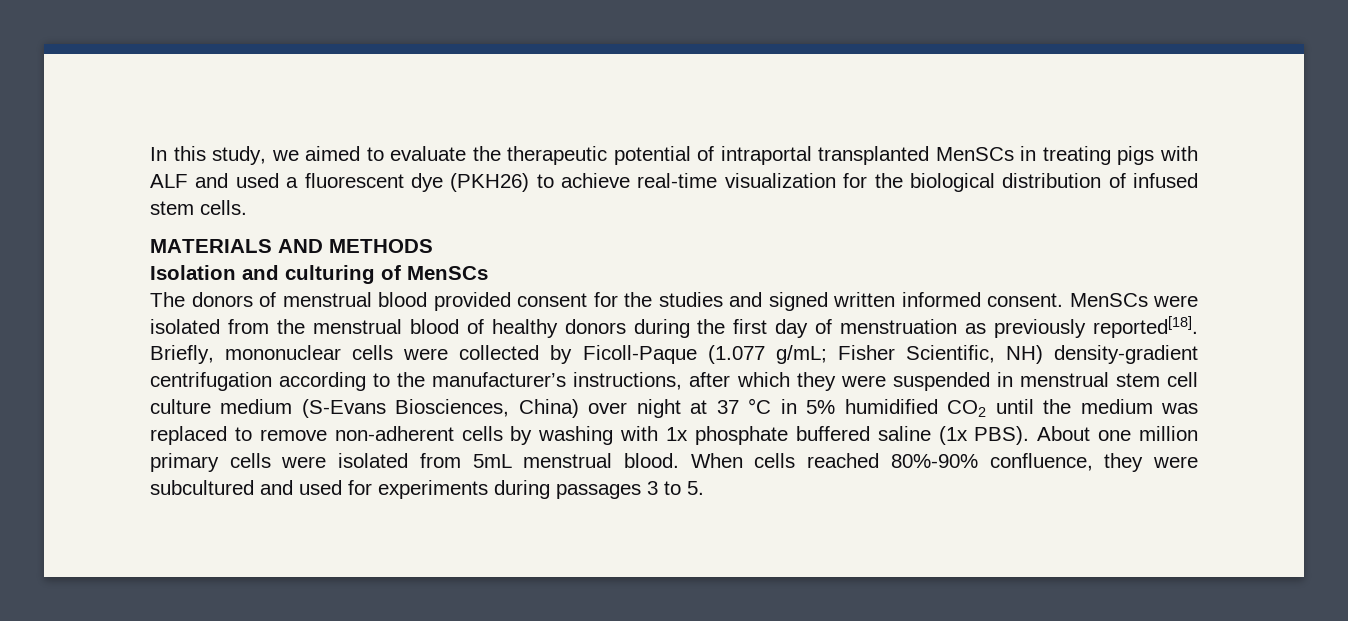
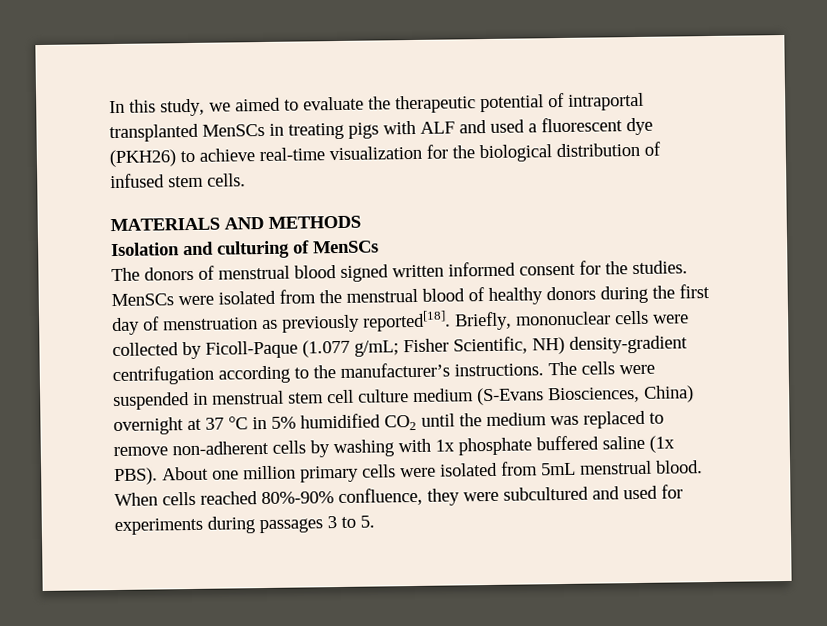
[433,292,1063,311] provided consent for the studies and signed written informed consent. -> [340,260,688,282] signed written informed consent for the studies.
[573,372,836,391] instructions, after which they -> [454,361,615,377] instructions. The cells
[588,399,681,418] over night -> [113,417,184,436] overnight

